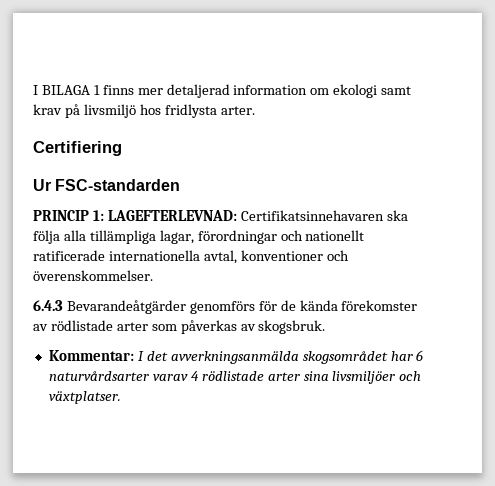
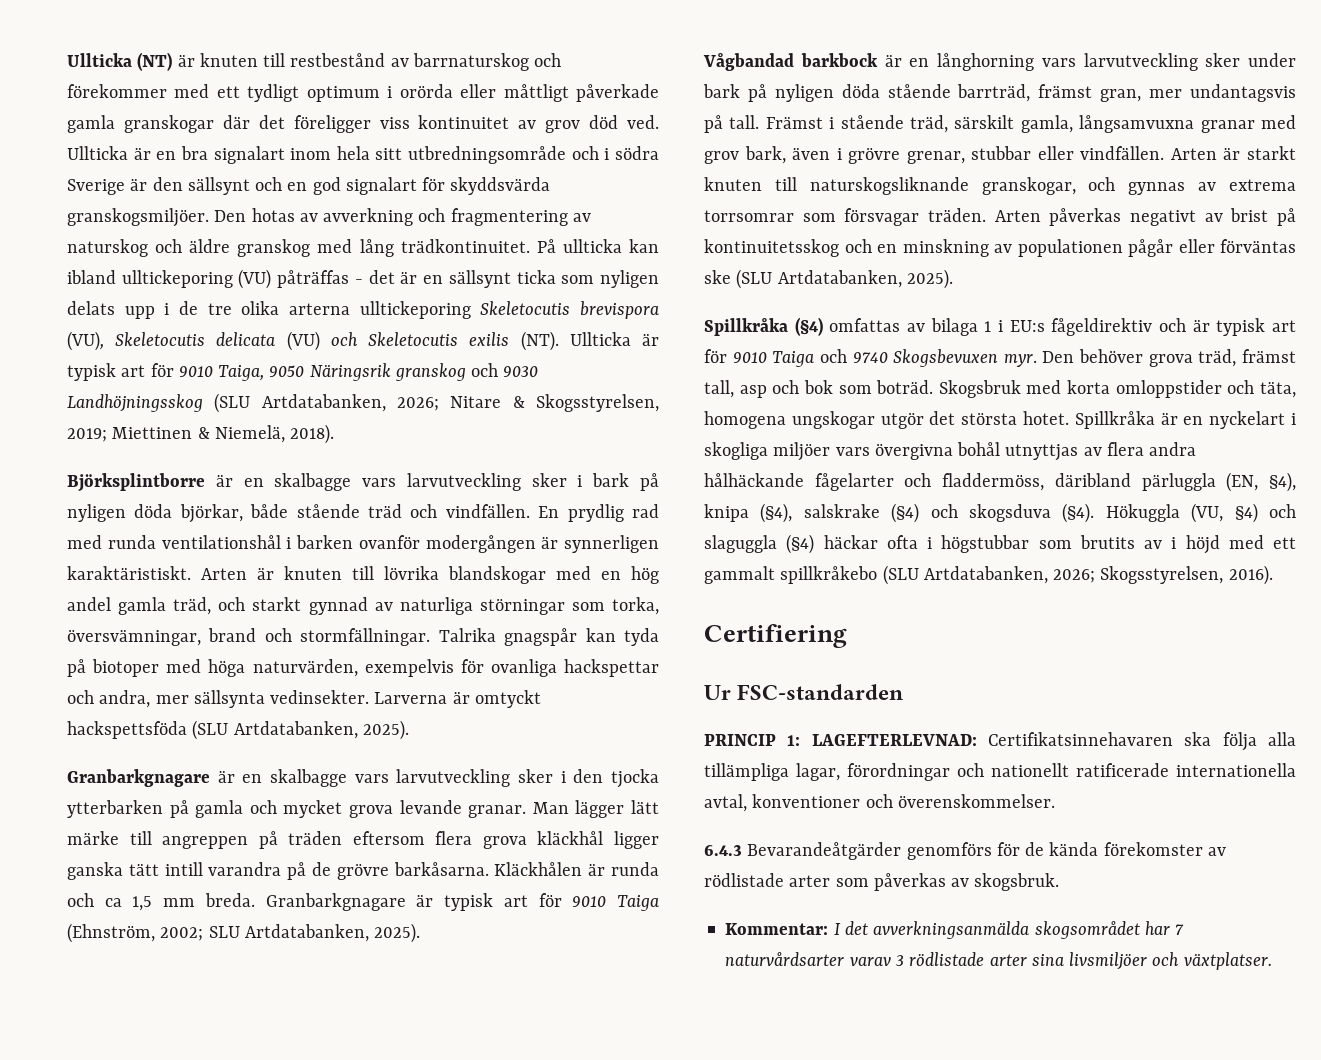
[33,84,412,98] [33,104,255,118] I BILAGA 1 finns mer detaljerad information om ekologi samt krav på livsmiljö hos fridlysta arter. -> [67,52,562,71] [67,84,660,102] [67,115,659,133] [67,146,659,164] [67,177,551,195] [67,208,591,227] [67,239,659,257] [67,269,660,289] [67,301,659,319] [67,331,659,351] [67,363,539,381] [67,393,660,413] [67,424,335,444] [67,473,659,492] [67,504,659,523] [67,535,659,553] [67,566,659,584] [67,597,660,615] [67,628,659,646] [67,659,659,677] [67,690,541,708] [67,720,409,740] [67,769,660,788] [67,800,660,818] [67,831,659,849] [67,862,659,880] [67,893,660,911] [67,923,421,943] [703,53,1296,71] [703,84,1296,102] [704,115,1296,133] [704,146,1296,164] [704,177,1296,195] [704,208,1296,226] [704,239,1296,257] [704,269,953,289] [704,317,1296,336] [704,349,1296,367] [704,380,1296,398] [704,411,1296,429] [704,442,1197,461] [704,472,1296,492] [704,503,1296,523] [704,534,1296,554] [704,565,1273,585] Ullticka (NT) är knuten till restbestånd av barrnaturskog och förekommer med ett tydligt optimum i orörda eller måttligt påverkade gamla granskogar där det föreligger viss kontinuitet av grov död ved. Ullticka är en bra signalart inom hela sitt utbredningsområde och i södra Sverige är den sällsynt och en god signalart för skyddsvärda granskogsmiljöer. Den hotas av avverkning och fragmentering av naturskog och äldre granskog med lång trädkontinuitet. På ullticka kan ibland ulltickeporing (VU) påträffas - det är en sällsynt ticka som nyligen delats upp i de tre olika arterna ulltickeporing Skeletocutis brevispora (VU), Skeletocutis delicata (VU) och Skeletocutis exilis (NT). Ullticka är typisk art för 9010 Taiga, 9050 Näringsrik granskog och 9030 Landhöjningsskog (SLU Artdatabanken, 2026; Nitare & Skogsstyrelsen, 2019; Miettinen & Niemelä, 2018). // Björksplintborre är en skalbagge vars larvutveckling sker i bark på nyligen döda björkar, både stående träd och vindfällen. En prydlig rad med runda ventilationshål i barken ovanför modergången är synnerligen karaktäristiskt. Arten är knuten till lövrika blandskogar med en hög andel gamla träd, och starkt gynnad av naturliga störningar som torka, översvämningar, brand och stormfällningar. Talrika gnagspår kan tyda på biotoper med höga naturvärden, exempelvis för ovanliga hackspettar och andra, mer sällsynta vedinsekter. Larverna är omtyckt hackspettsföda (SLU Artdatabanken, 2025). // Granbarkgnagare är en skalbagge vars larvutveckling sker i den tjocka ytterbarken på gamla och mycket grova levande granar. Man lägger lätt märke till angreppen på träden eftersom flera grova kläckhål ligger ganska tätt intill varandra på de grövre barkåsarna. Kläckhålen är runda och ca 1,5 mm breda. Granbarkgnagare är typisk art för 9010 Taiga (Ehnström, 2002; SLU Artdatabanken, 2025). // Vågbandad barkbock är en långhorning vars larvutveckling sker under bark på nyligen döda stående barrträd, främst gran, mer undantagsvis på tall. Främst i stående träd, särskilt gamla, långsamvuxna granar med grov bark, även i grövre grenar, stubbar eller vindfällen. Arten är starkt knuten till naturskogsliknande granskogar, och gynnas av extrema torrsomrar som försvagar träden. Arten påverkas negativt av brist på kontinuitetsskog och en minskning av populationen pågår eller förväntas ske (SLU Artdatabanken, 2025). // Spillkråka (§4) omfattas av bilaga 1 i EU:s fågeldirektiv och är typisk art för 9010 Taiga och 9740 Skogsbevuxen myr. Den behöver grova träd, främst tall, asp och bok som boträd. Skogsbruk med korta omloppstider och täta, homogena ungskogar utgör det största hotet. Spillkråka är en nyckelart i skogliga miljöer vars övergivna bohål utnyttjas av flera andra hålhäckande fågelarter och fladdermöss, däribland pärluggla (EN, §4), knipa (§4), salskrake (§4) och skogsduva (§4). Hökuggla (VU, §4) och slaguggla (§4) häckar ofta i högstubbar som brutits av i höjd med ett gammalt spillkråkebo (SLU Artdatabanken, 2026; Skogsstyrelsen, 2016).
[416,350,424,361] 6 -> [1175,924,1185,935] 7
[190,371,199,381] 4 -> [895,955,904,966] 3

